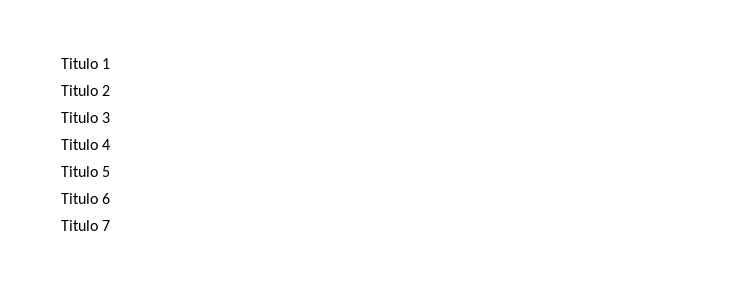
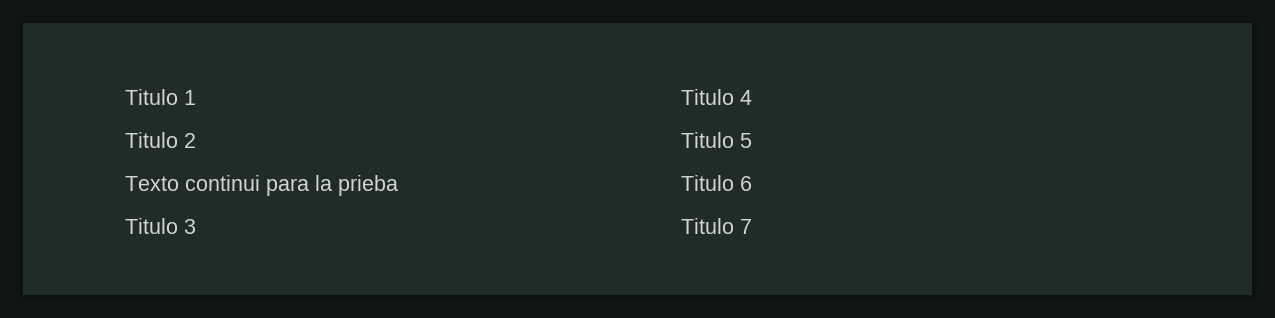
(111, 90) none -> [125,175,398,196] // Texto continui para la prieba

